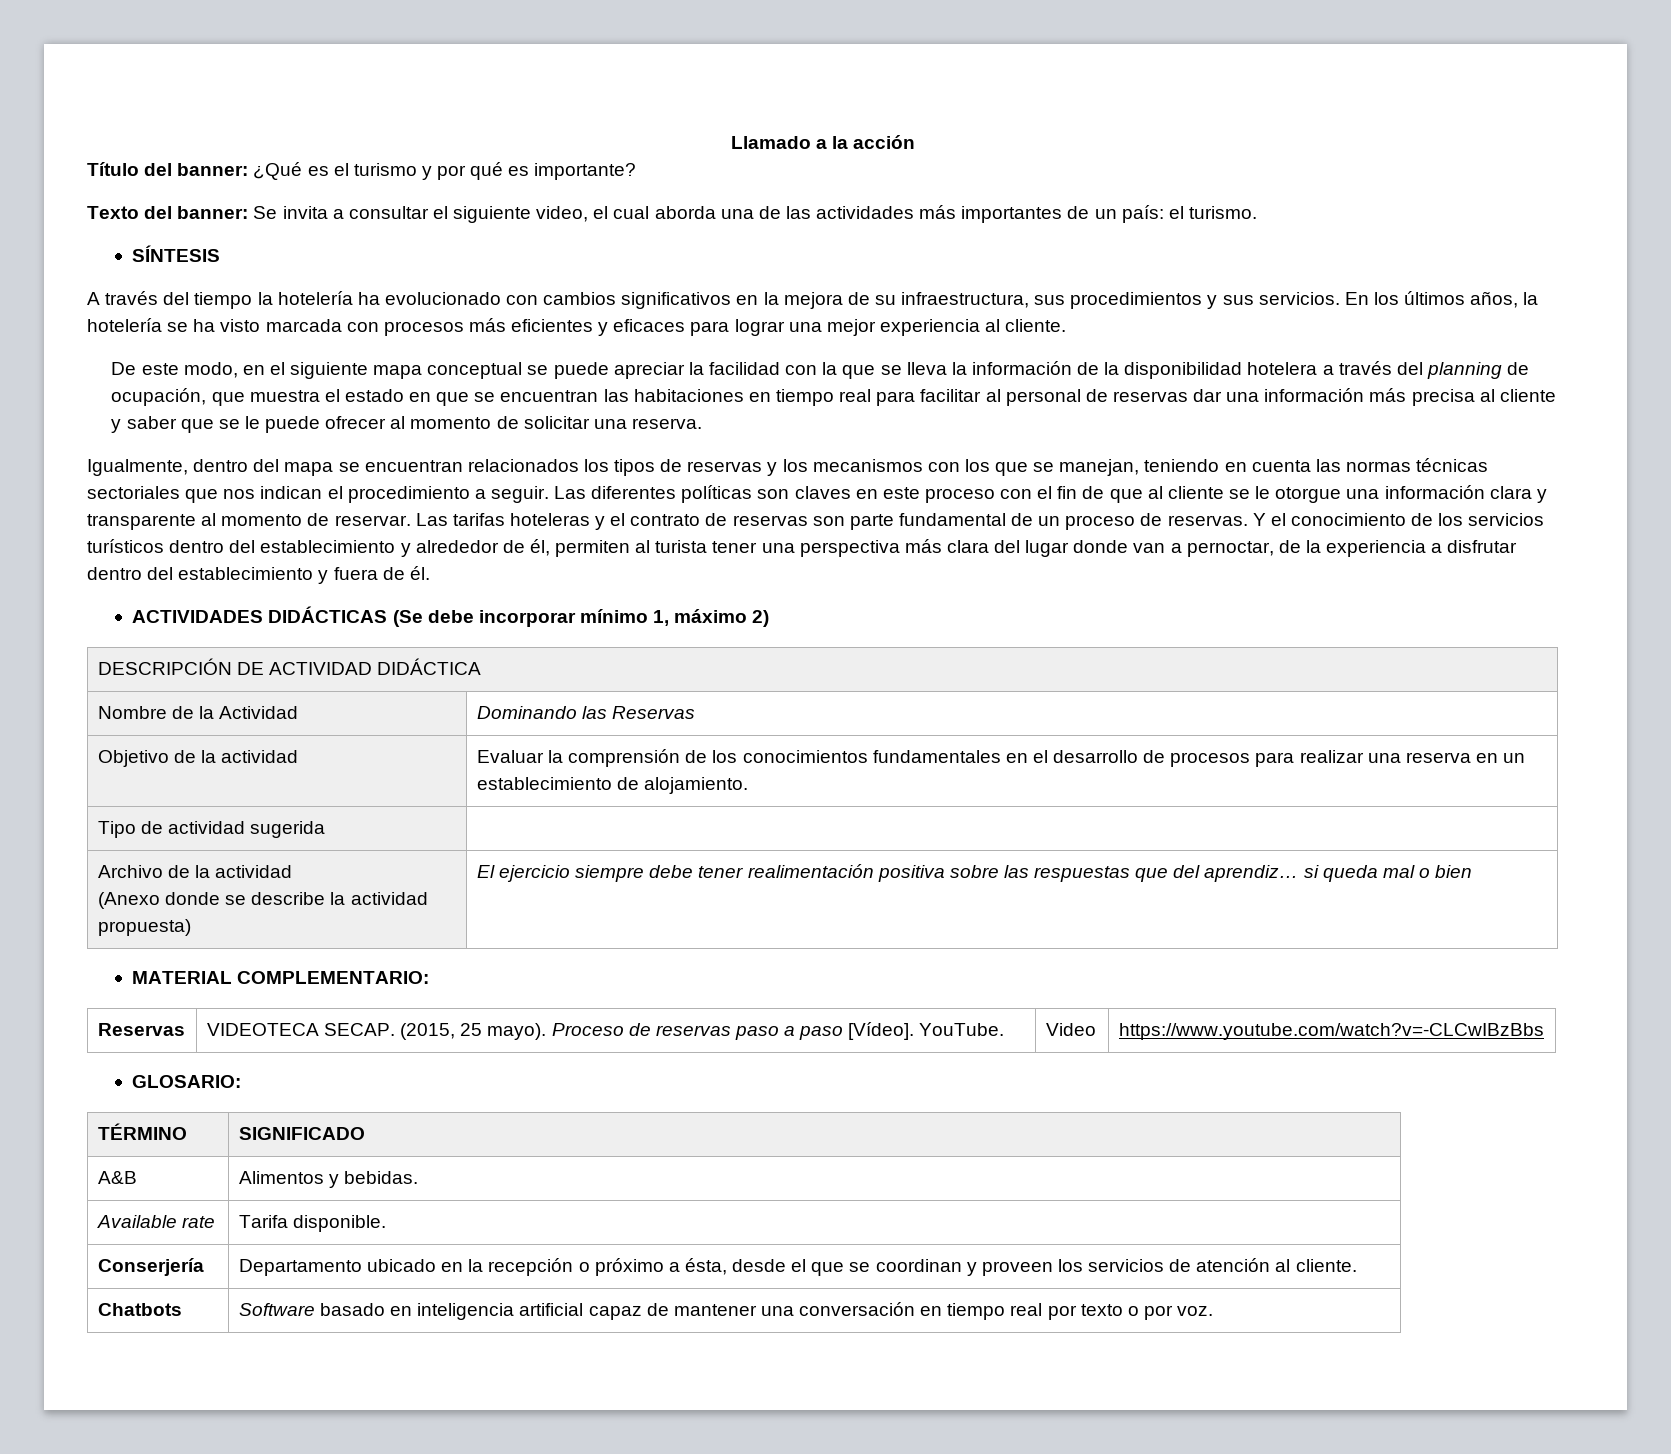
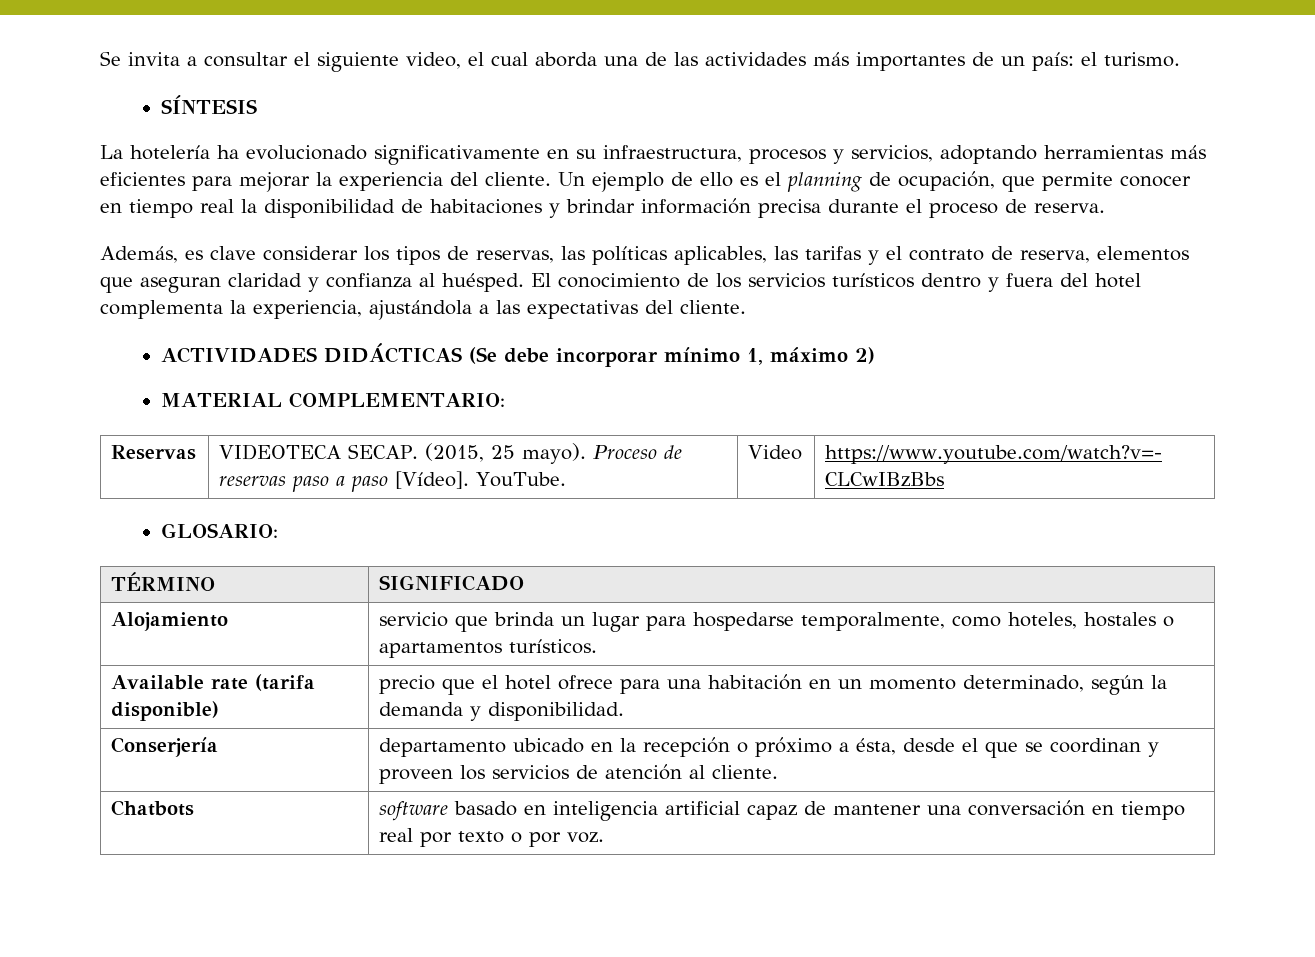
[730,135,916,149] [87,162,637,180] [87,206,249,219] Llamado a la acción // Título del banner: ¿Qué es el turismo y por qué es importante? // Texto del banner: -> (100, 58) none
[87,291,1539,309] [87,318,1067,336] [111,361,1530,379] [111,388,1556,406] [111,416,702,433] [87,458,1489,476] [87,485,1547,503] [87,513,1286,530] A través del tiempo la hotelería ha evolucionado con cambios significativos en la mejora de su infraestructura, sus procedimientos y sus servicios. En los últimos años, la hotelería se ha visto marcada con procesos más eficientes y eficaces para lograr una mejor experiencia al cliente. // De este modo, en el siguiente mapa conceptual se puede apreciar la facilidad con la que se lleva la información de la disponibilidad hotelera a través del planning de ocupación, que muestra el estado en que se encuentran las habitaciones en tiempo real para facilitar al personal de reservas dar una información más precisa al cliente y saber que se le puede ofrecer al momento de solicitar una reserva. // Igualmente, dentro del mapa se encuentran relacionados los tipos de reservas y los mecanismos con los que se manejan, teniendo en cuenta las normas técnicas sectoriales que nos indican el procedimiento a seguir. Las diferentes políticas son claves en este proceso con el fin de que al cliente se le otorgue una información clara y transparente al momento de reservar. Las tarifas hoteleras y el contrato de reservas son parte fundamental de un proceso de reservas. Y el -> [100,145,1206,165] [100,171,1191,192] [100,198,1105,218] [100,246,1189,265] [100,273,551,293] La hotelería ha evolucionado significativamente en su infraestructura, procesos y servicios, adoptando herramientas más eficientes para mejorar la experiencia del cliente. Un ejemplo de ello es el planning de ocupación, que permite conocer en tiempo real la disponibilidad de habitaciones y brindar información precisa durante el proceso de reserva. // Además, es clave considerar los tipos de reservas, las políticas aplicables, las tarifas y el contrato de reserva, elementos que aseguran claridad y confianza al huésped. El
[229,539,1518,557] [87,566,430,584] del establecimiento y alrededor de él, permiten al turista tener una perspectiva más clara del lugar donde van a pernoctar, de la experiencia a disfrutar dentro del establecimiento y fuera de él. -> [988,273,1141,292] [100,300,746,320] y fuera del hotel complementa la experiencia, ajustándola a las expectativas del cliente.
[97,658,482,675] [97,706,299,719] [476,706,696,719] [97,750,299,767] [476,749,1526,767] [476,777,749,794] [97,821,326,838] [97,865,293,878] [97,892,428,909] [97,919,191,936] [476,864,1473,882] // DESCRIPCIÓN DE ACTIVIDAD DIDÁCTICA // Nombre de la Actividad | Dominando las Reservas // Objetivo de la actividad | Evaluar la comprensión de los conocimientos fundamentales en el desarrollo de procesos para realizar una reserva en un establecimiento de alojamiento. // Tipo de actividad sugerida | // Archivo de la actividad // (Anexo donde se describe la actividad propuesta) | El ejercicio siempre debe tener realimentación positiva sobre las respuestas que del aprendiz… si queda mal o bien -> (876, 355) none
[97,1171,137,1184] [238,1171,419,1188] [96,1215,215,1228] [238,1215,386,1232] A&B | Alimentos y bebidas. // Available rate | Tarifa disponible. -> [111,612,229,631] [379,612,1175,632] [379,639,598,658] [111,674,316,691] [111,701,220,721] [379,674,1168,695] [379,702,625,721] Alojamiento | servicio que brinda un lugar para hospedarse temporalmente, como hoteles, hostales o apartamentos turísticos. // Available rate (tarifa disponible) | precio que el hotel ofrece para una habitación en un momento determinado, según la demanda y disponibilidad.
[238,1259,362,1276] Departamento -> [379,738,507,757] departamento
[238,1303,315,1316] Software -> [379,801,449,821] software

